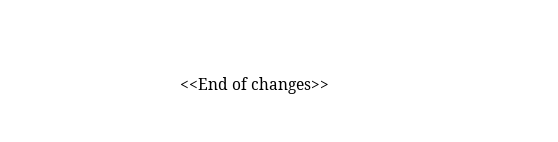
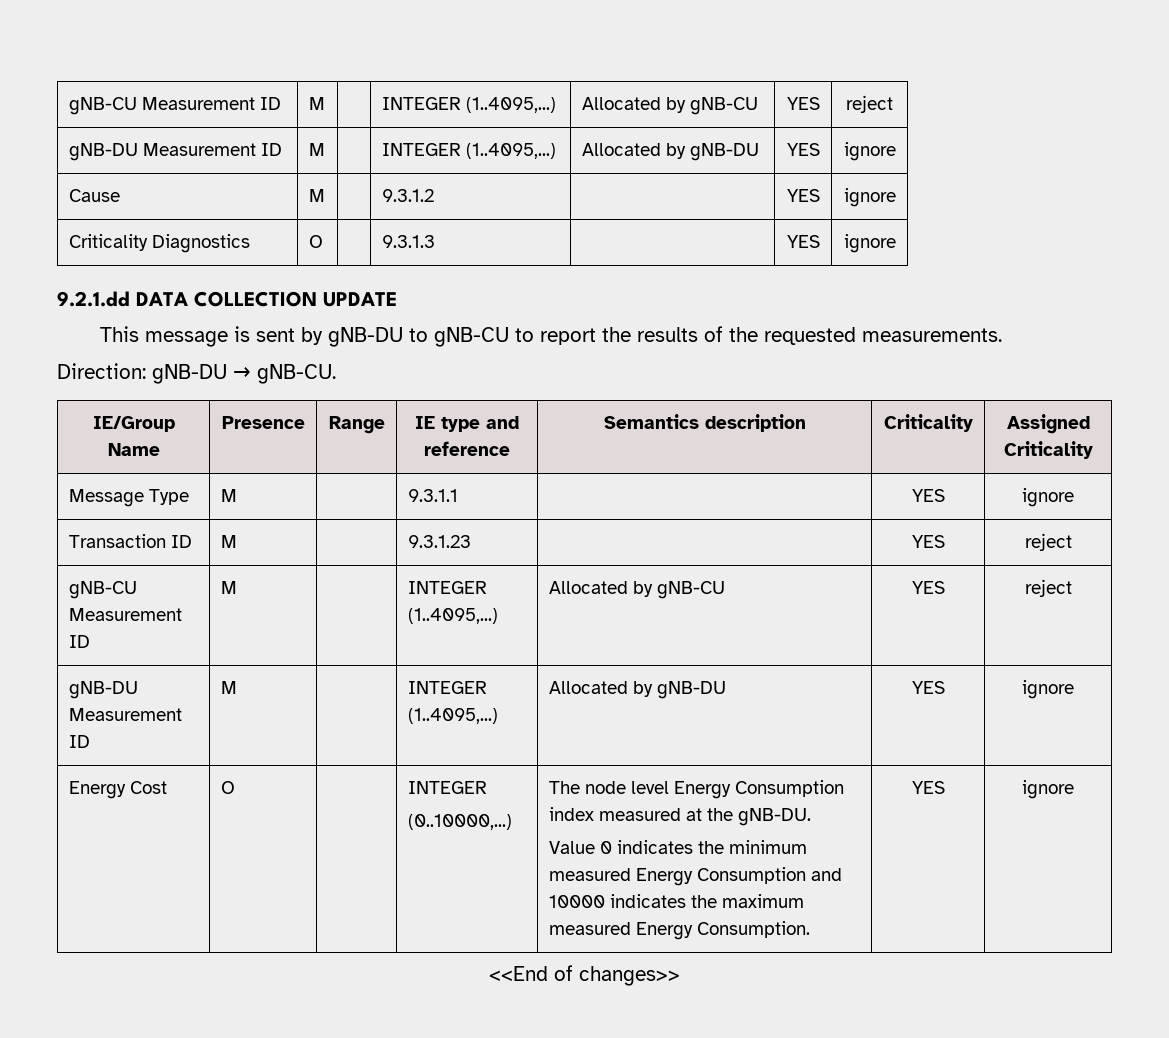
(179, 83) none -> [68,97,281,115] [308,97,325,110] [381,97,556,113] [581,97,758,115] [786,97,820,110] [846,95,893,113] [68,143,282,161] [308,143,325,156] [381,143,556,159] [581,143,759,161] [786,143,820,156] [843,142,896,161] [68,189,120,202] [308,189,325,202] [381,189,434,202] [786,189,820,202] [843,188,896,207] [68,234,250,253] [308,235,323,248] [381,235,435,248] [786,235,820,248] [843,234,896,253] [57,291,397,307] [99,326,1002,347] [57,363,336,384] [92,416,175,432] [107,443,160,456] [221,416,305,429] [328,416,385,434] [415,416,519,432] [424,441,510,456] [603,414,806,432] [883,414,973,432] [1006,414,1090,434] [1003,441,1093,459] [68,489,189,507] [220,489,237,502] [407,489,458,502] [911,489,945,502] [1021,488,1074,507] [68,534,192,548] [220,535,237,548] [407,535,471,548] [911,535,945,548] [1024,533,1072,551] [68,581,137,599] [68,608,182,621] [68,635,90,648] [220,581,237,594] [407,581,487,594] [407,608,498,624] [548,581,725,599] [911,581,945,594] [1024,579,1072,597] [68,681,138,699] [68,708,182,721] [68,735,90,748] [220,681,237,694] [407,681,487,694] [407,708,498,724] [548,681,726,699] [911,681,945,694] [1021,680,1074,699] [68,781,167,799] [220,781,235,794] [407,781,487,794] [407,814,512,830] [548,780,844,799] [548,807,811,826] [548,840,807,854] [548,867,842,886] [548,894,804,908] [548,921,810,940] [911,781,945,794] [1021,780,1074,799] gNB-CU Measurement ID | M | | INTEGER (1..4095,...) | Allocated by gNB-CU | YES | reject // gNB-DU Measurement ID | M | | INTEGER (1..4095,...) | Allocated by gNB-DU | YES | ignore // Cause | M | | 9.3.1.2 | | YES | ignore // Criticality Diagnostics | O | | 9.3.1.3 | | YES | ignore // 9.2.1.dd DATA COLLECTION UPDATE // This message is sent by gNB-DU to gNB-CU to report the results of the requested measurements. // Direction: gNB-DU → gNB-CU. // IE/Group Name | Presence | Range | IE type and reference | Semantics description | Criticality | Assigned Criticality // Message Type | M | | 9.3.1.1 | | YES | ignore // Transaction ID | M | | 9.3.1.23 | | YES | reject // gNB-CU Measurement ID | M | | INTEGER (1..4095,...) | Allocated by gNB-CU | YES | reject // gNB-DU Measurement ID | M | | INTEGER (1..4095,...) | Allocated by gNB-DU | YES | ignore // Energy Cost | O | | INTEGER // (0..10000,...) | The node level Energy Consumption index measured at the gNB-DU. // Value 0 indicates the minimum measured Energy Consumption and 10000 indicates the maximum measured Energy Consumption. | YES | ignore //

